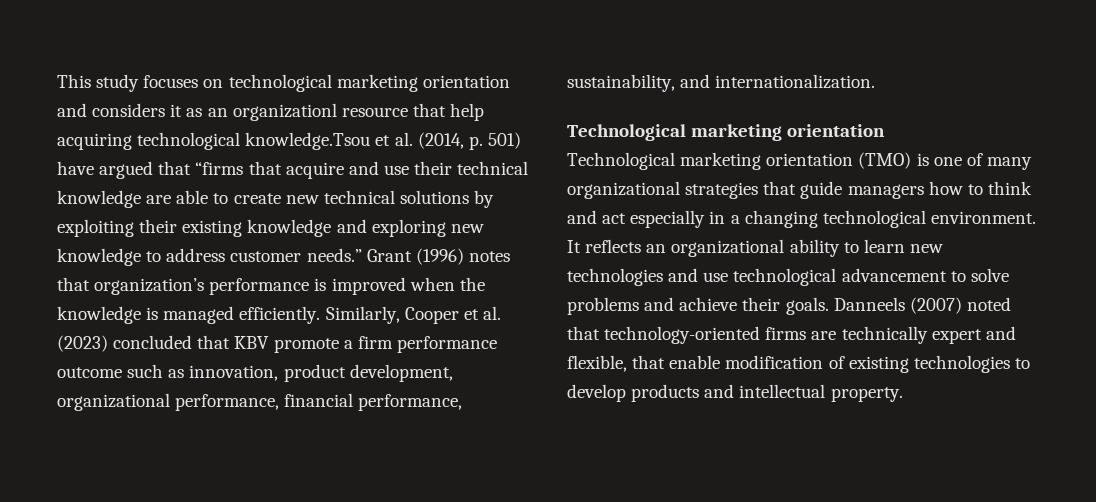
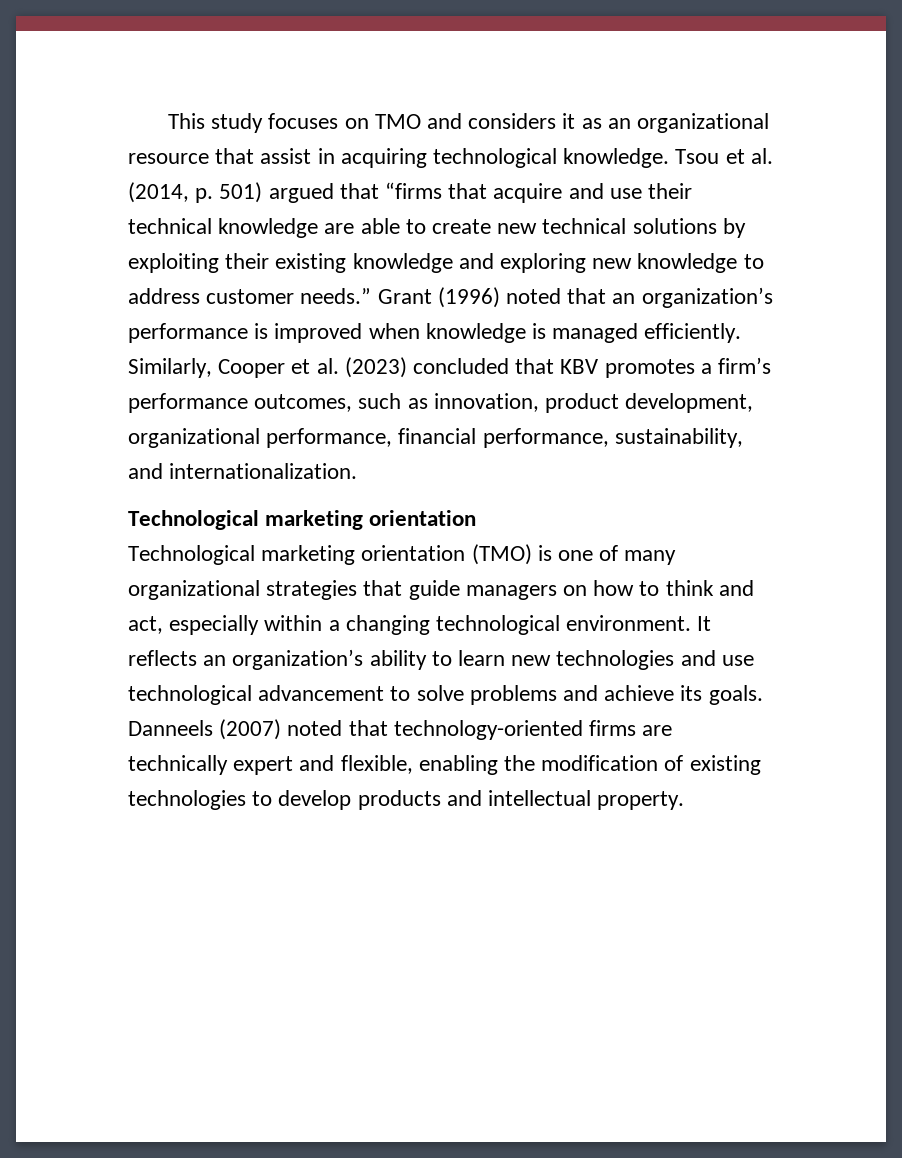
[228,74,510,92] technological marketing orientation -> [374,114,421,129] TMO
[232,103,337,121] organizationl -> [637,113,770,133] organizational
[450,103,485,121] [57,132,371,150] help acquiring technological knowledge.Tsou -> [260,148,720,168] assist in acquiring technological knowledge. Tsou
[57,161,94,175] have -> (263, 192) none
[468,251,510,262] [57,277,90,291] notes that -> [506,288,636,304] noted that an
[459,277,485,291] the -> (420, 331) none
[273,336,497,353] [57,367,122,378] promote a firm performance outcome -> [604,357,772,378] [128,393,353,413] promotes a firm’s performance outcomes,
(924, 191) none -> [563,585,588,596] on
[602,210,726,228] act especially in -> [128,615,323,635] act, especially within
[671,239,785,257] organizational -> [232,649,364,670] organization’s
[742,297,781,311] their -> [680,685,703,701] its
[632,355,721,369] that enable -> [418,755,536,775] enabling the

